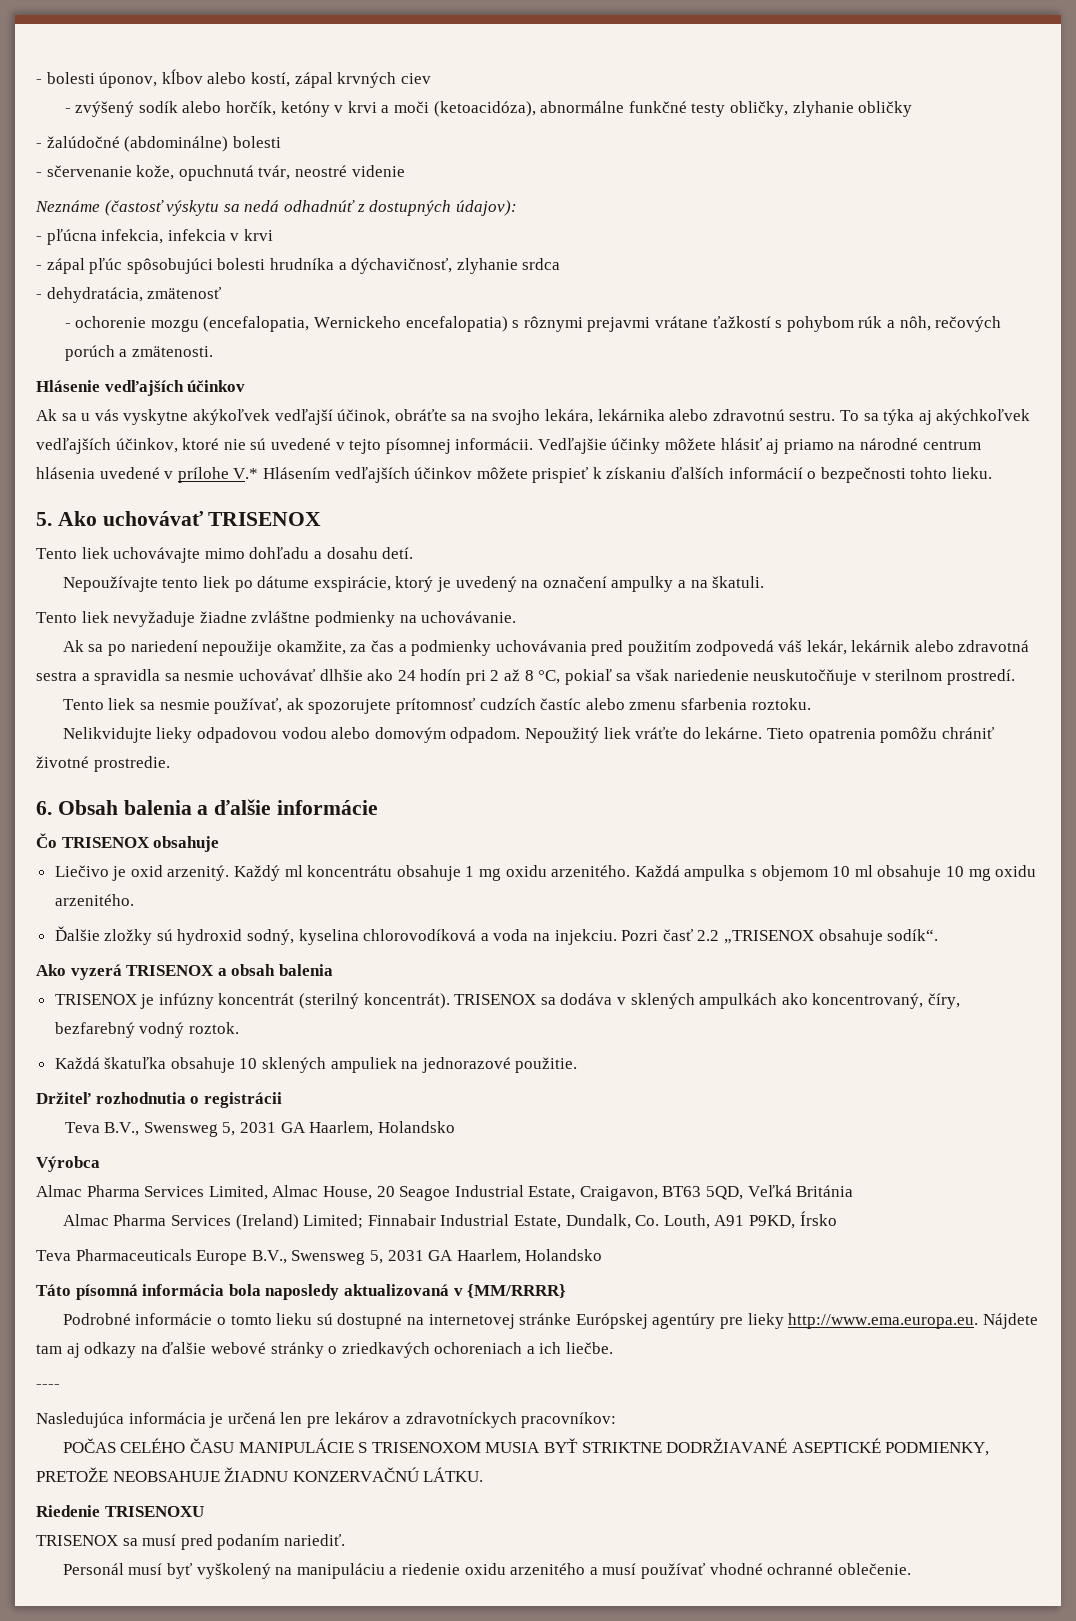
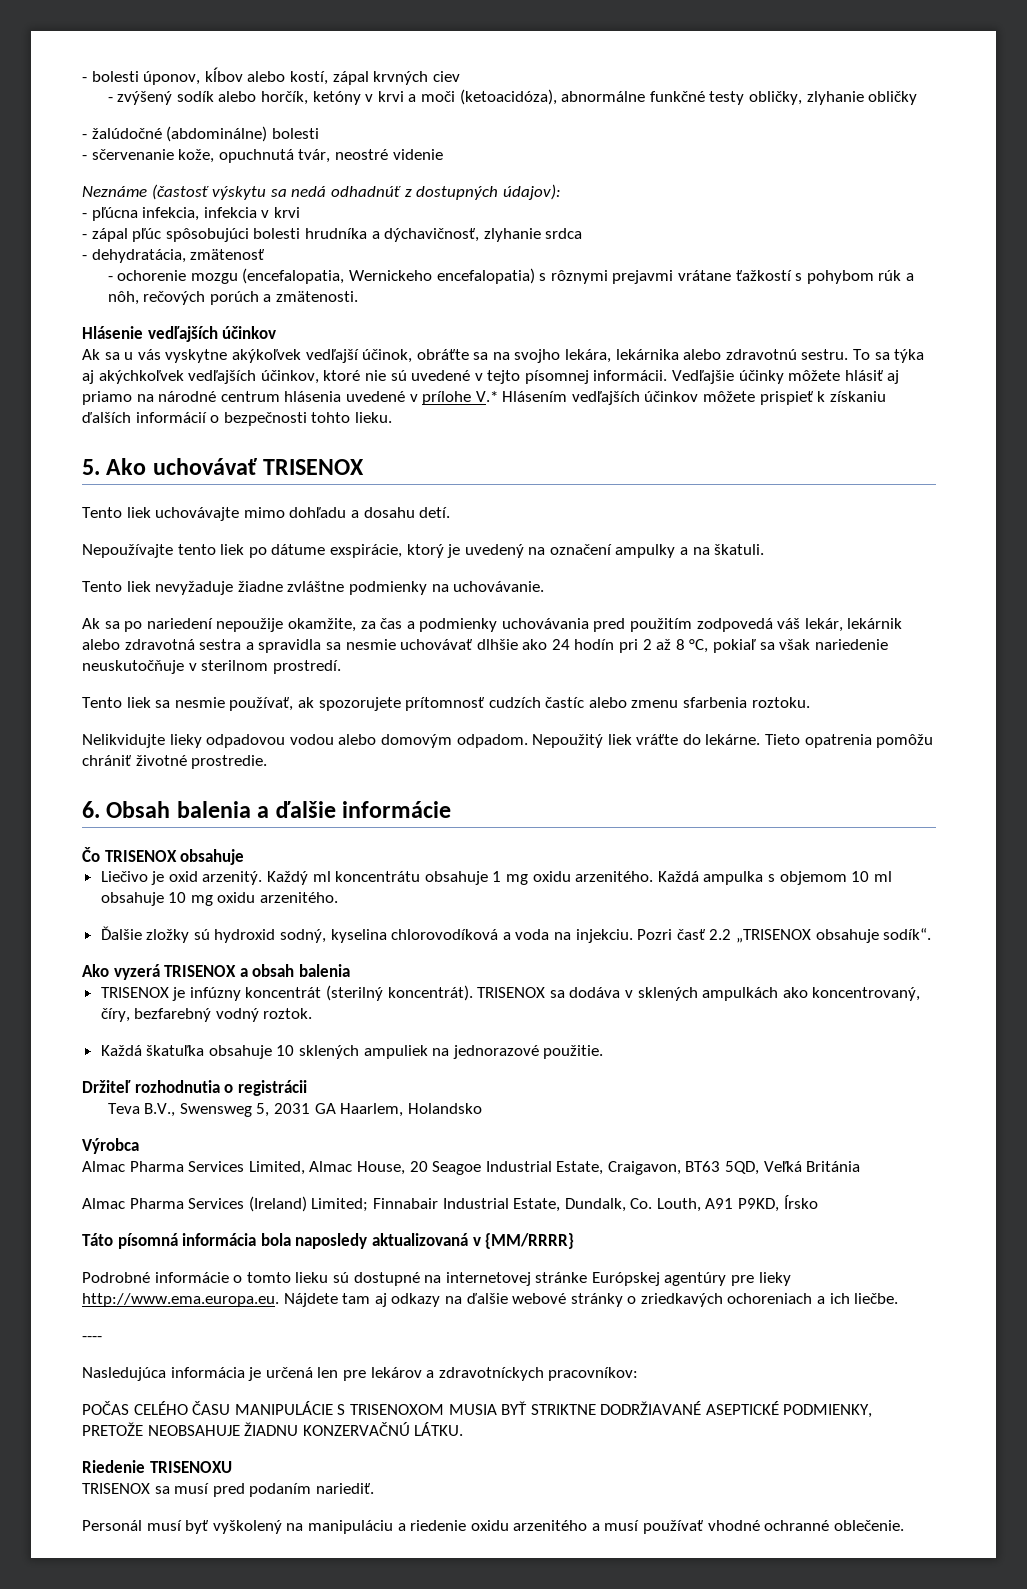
[36,1249,603,1265] // Teva Pharmaceuticals Europe B.V., Swensweg 5, 2031 GA Haarlem, Holandsko -> (818, 1202) none

